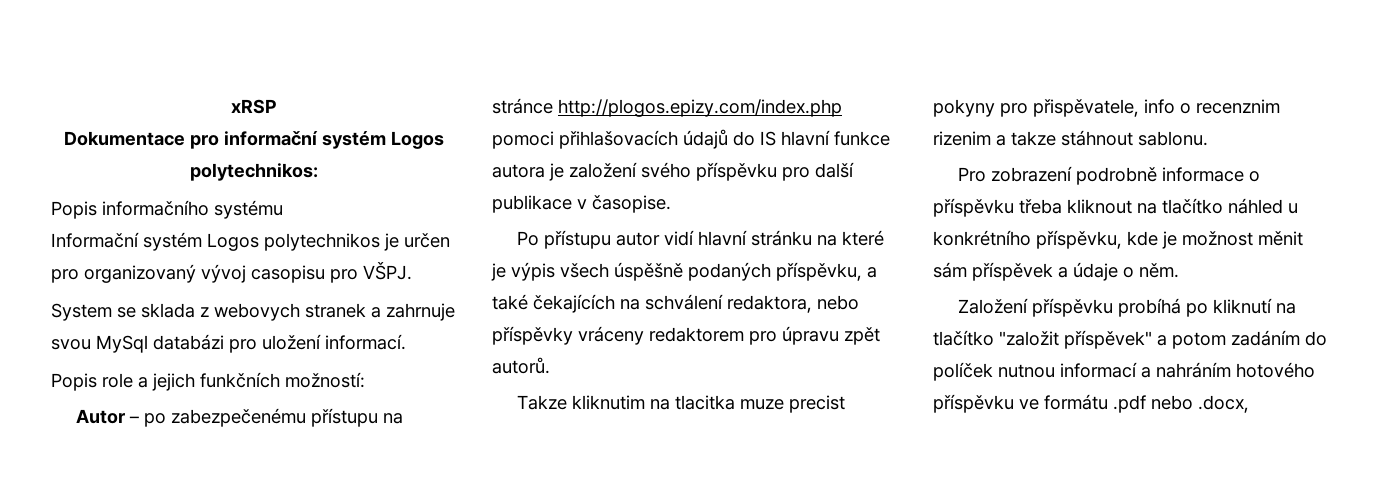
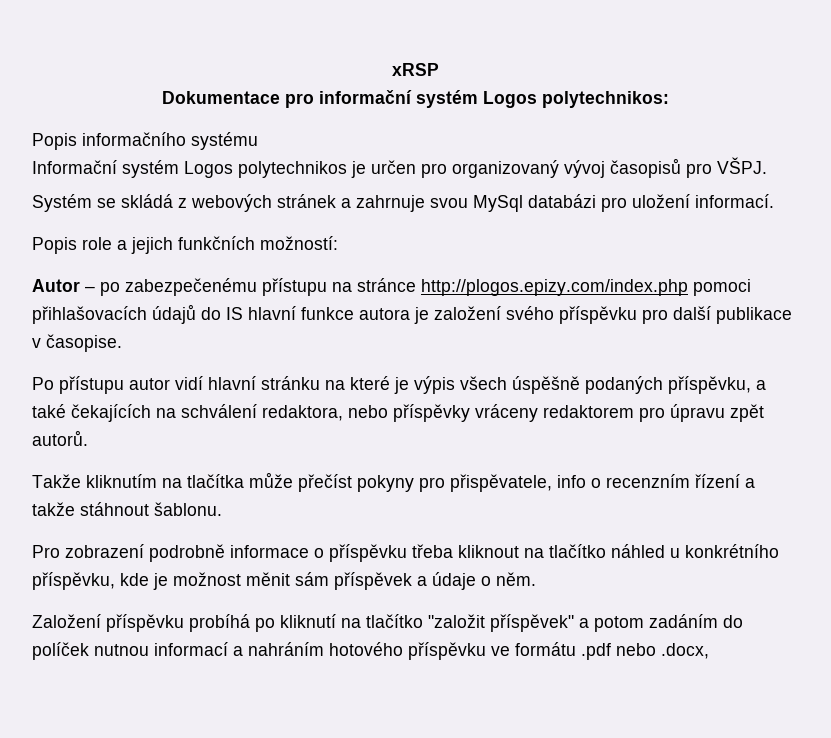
[251,265,325,283] casopisu -> [610,158,681,178] časopisů
[51,303,366,321] System se sklada z webovych stranek -> [32,194,336,212] Systém se skládá z webových stránek
[517,395,846,413] Takze kliknutim na tlacitka muze precist -> [32,472,352,492] Takže kliknutím na tlačítka může přečíst
[1196,99,1280,114] [933,130,1208,146] recenznim rizenim a takze stáhnout sablonu. -> [606,474,755,488] [32,502,222,516] recenzním řízení a takže stáhnout šablonu.

